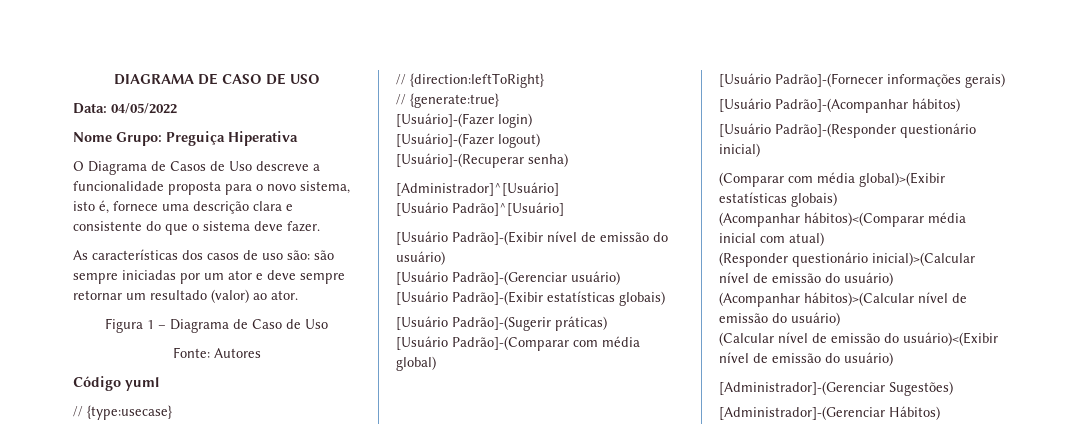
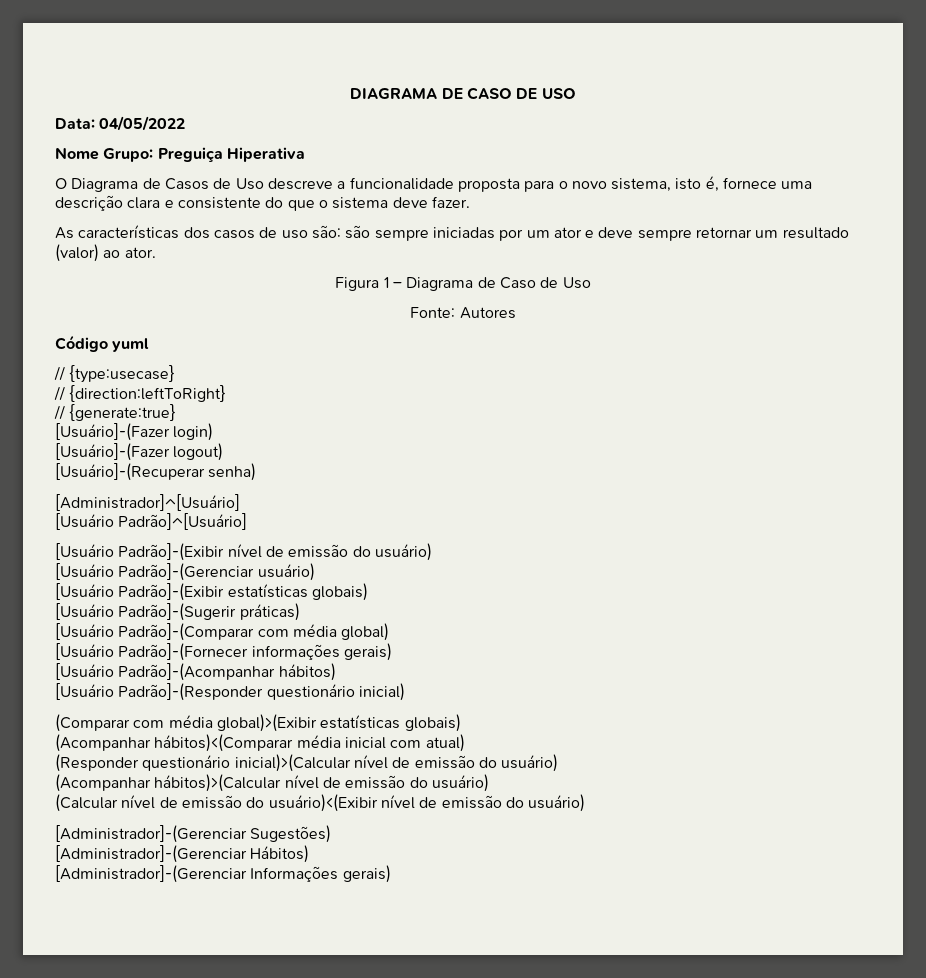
(940, 413) none -> [55,865,391,883] // [Administrador]-(Gerenciar Informações gerais)

